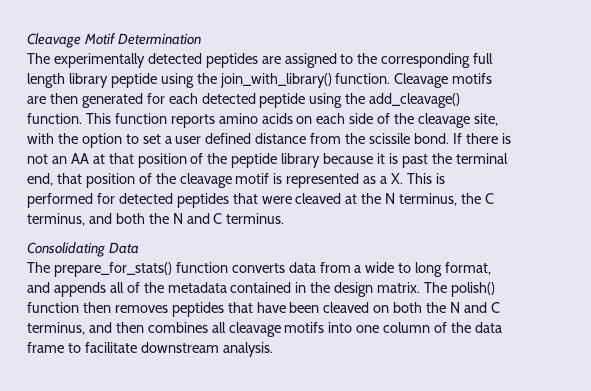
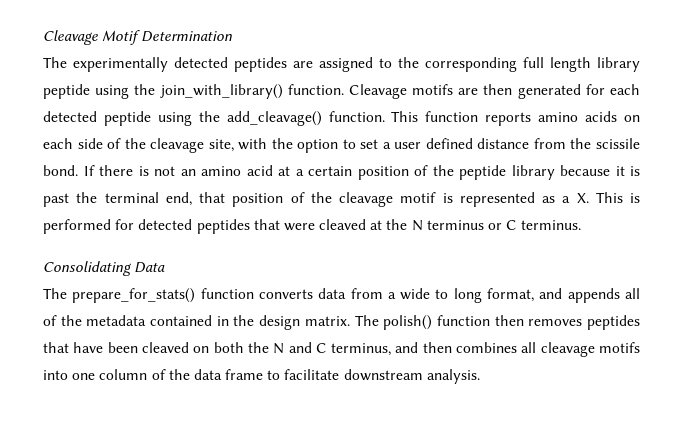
[70,153,134,164] AA at that -> [201,165,352,176] amino acid at a certain
[399,193,494,206] [27,213,210,226] terminus, the C terminus, and both the N and -> [426,220,503,230] terminus or

